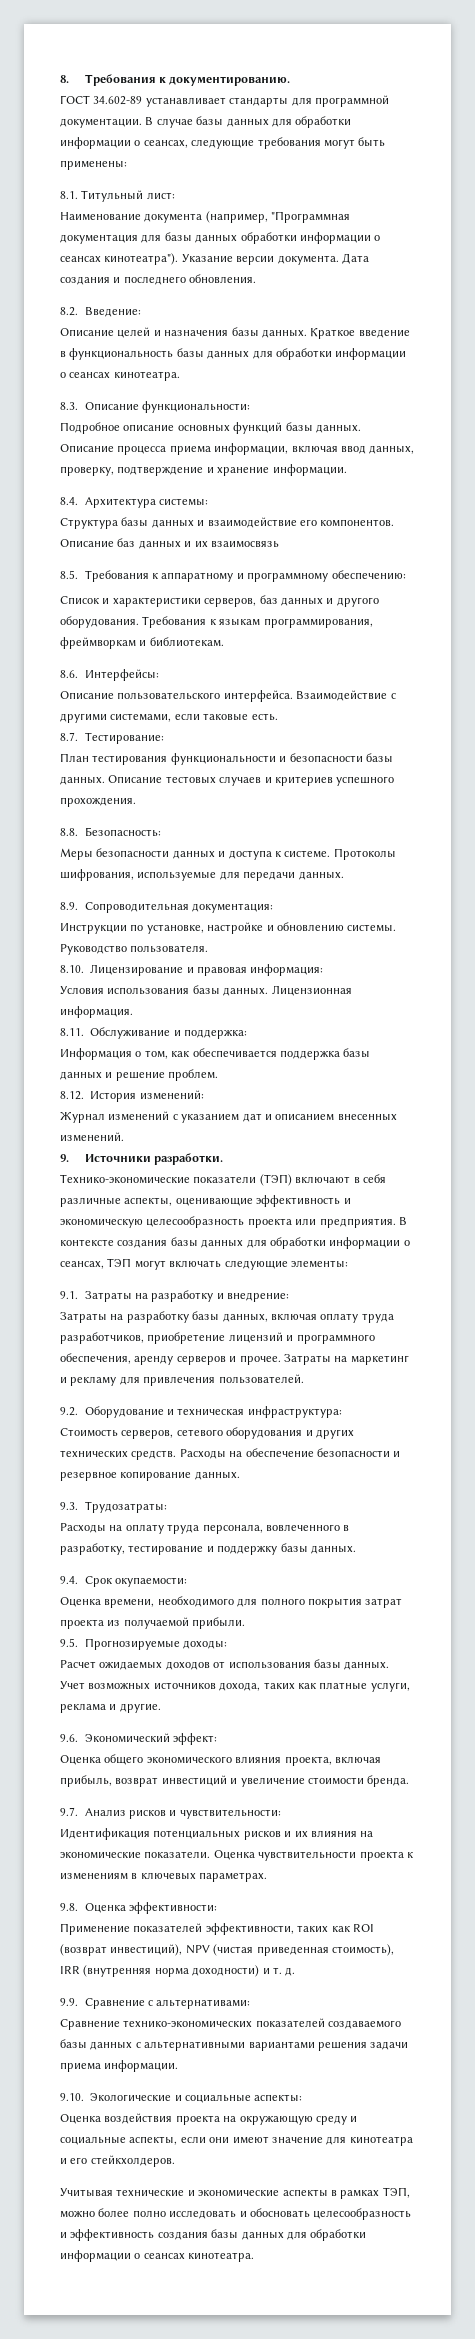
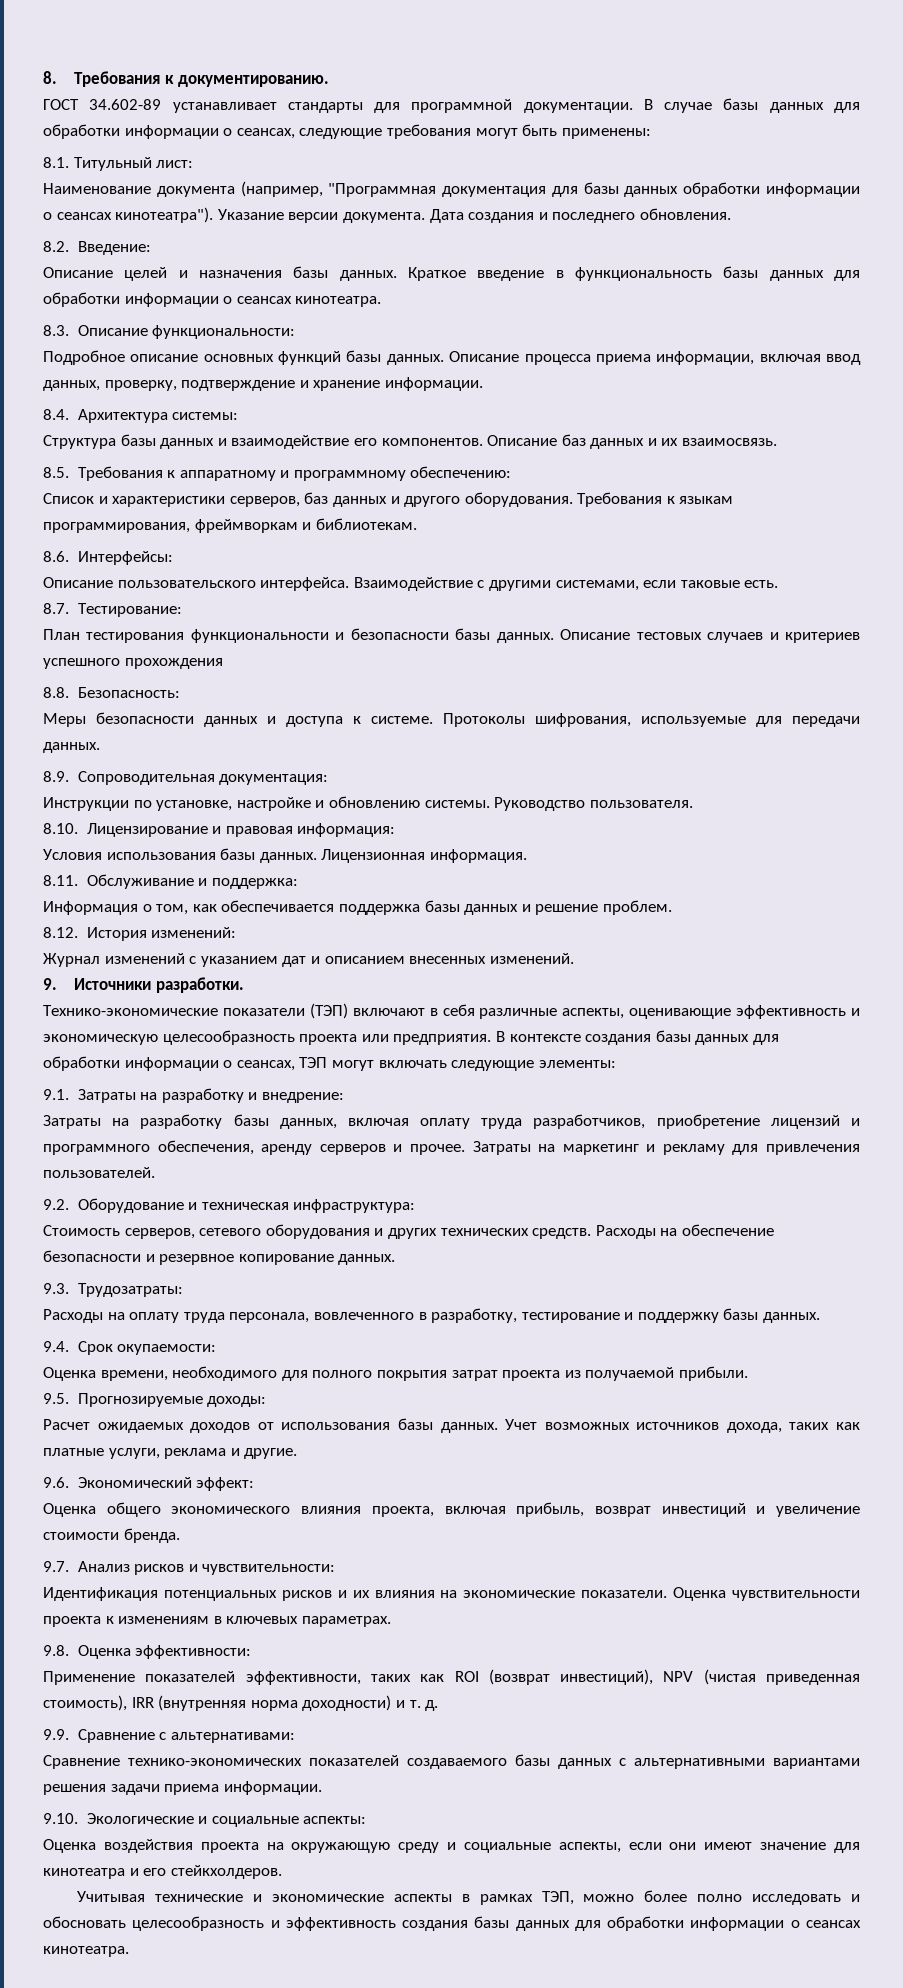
[210,541,279,548] взаимосвязь -> [682,438,778,446] взаимосвязь.
[60,797,136,807] прохождения. -> [124,658,223,669] прохождения

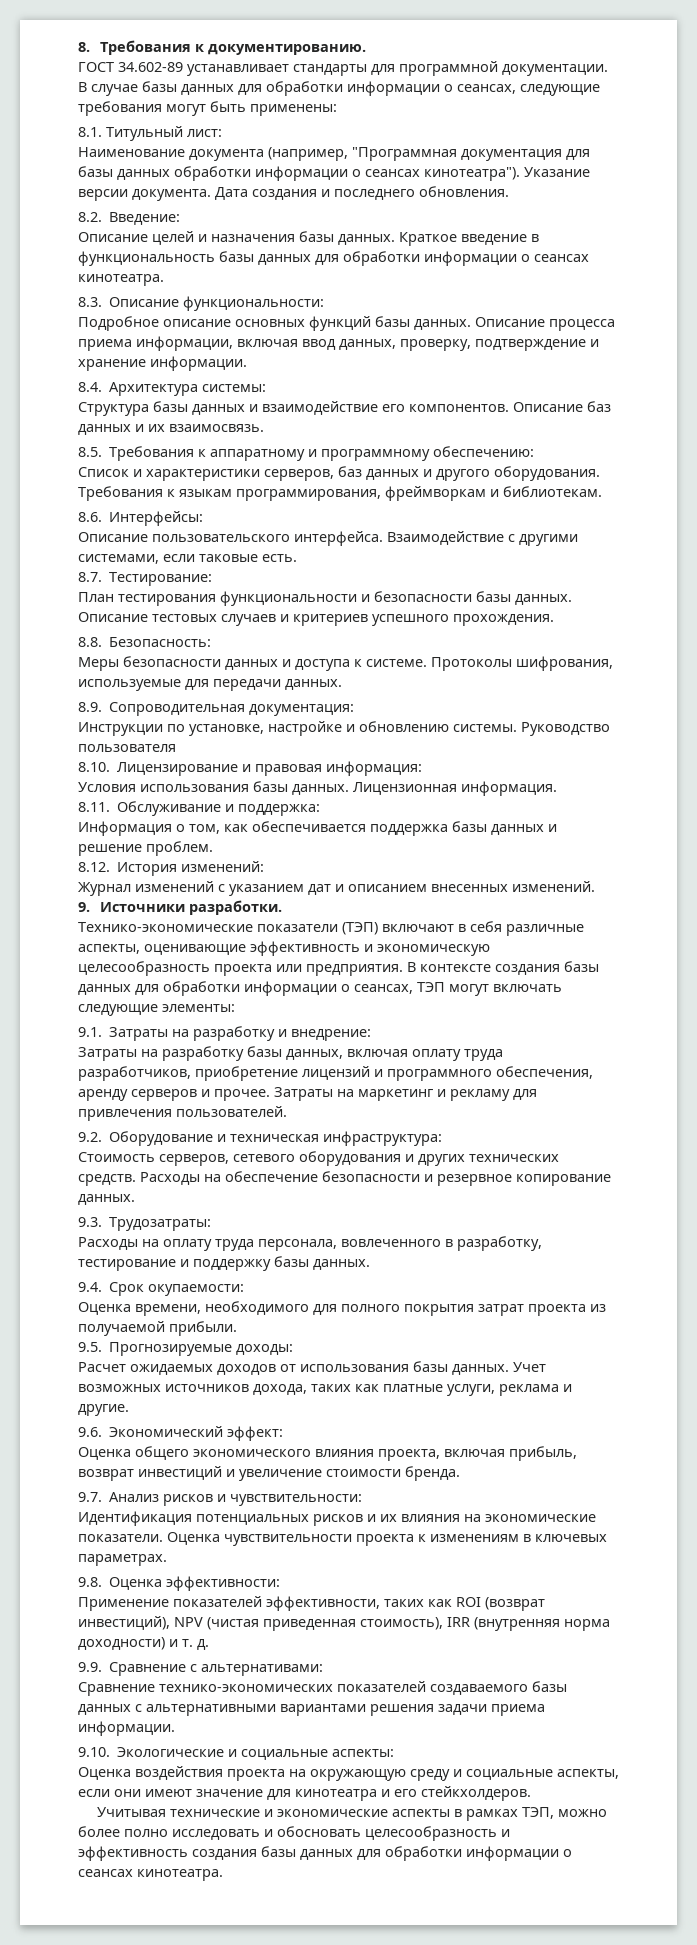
[124,658,223,669] прохождения -> [453,614,554,626] прохождения.
[589,800,693,808] пользователя. -> [78,744,176,752] пользователя

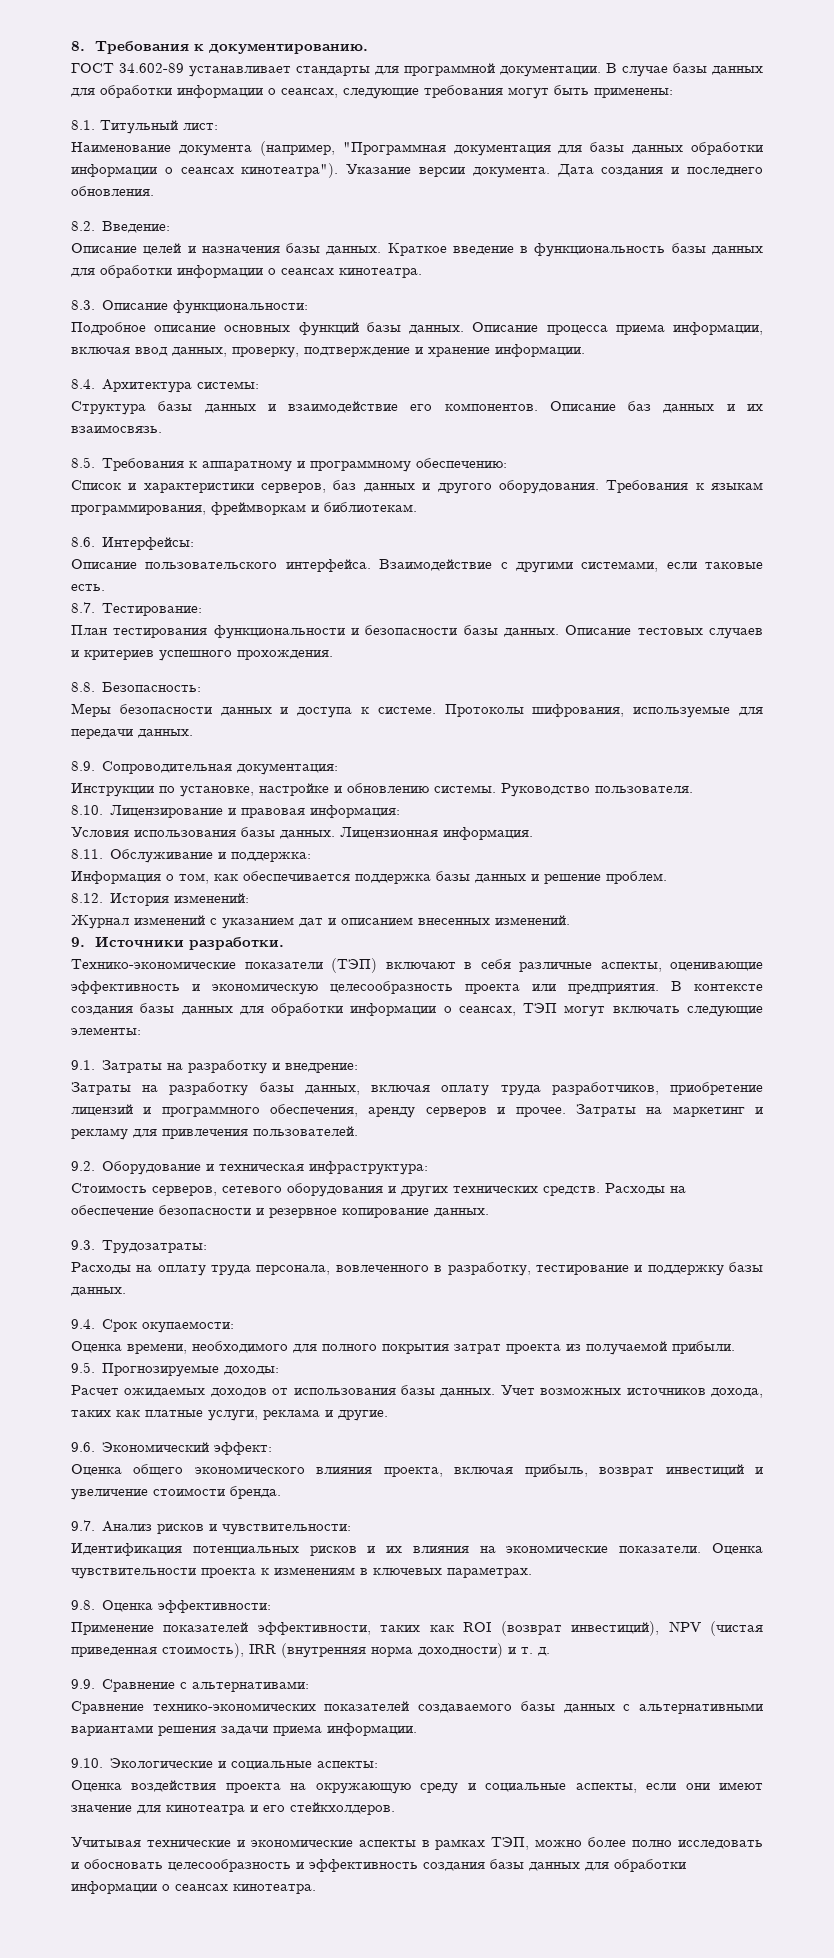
[78,744,176,752] пользователя -> [595,786,693,793] пользователя.

